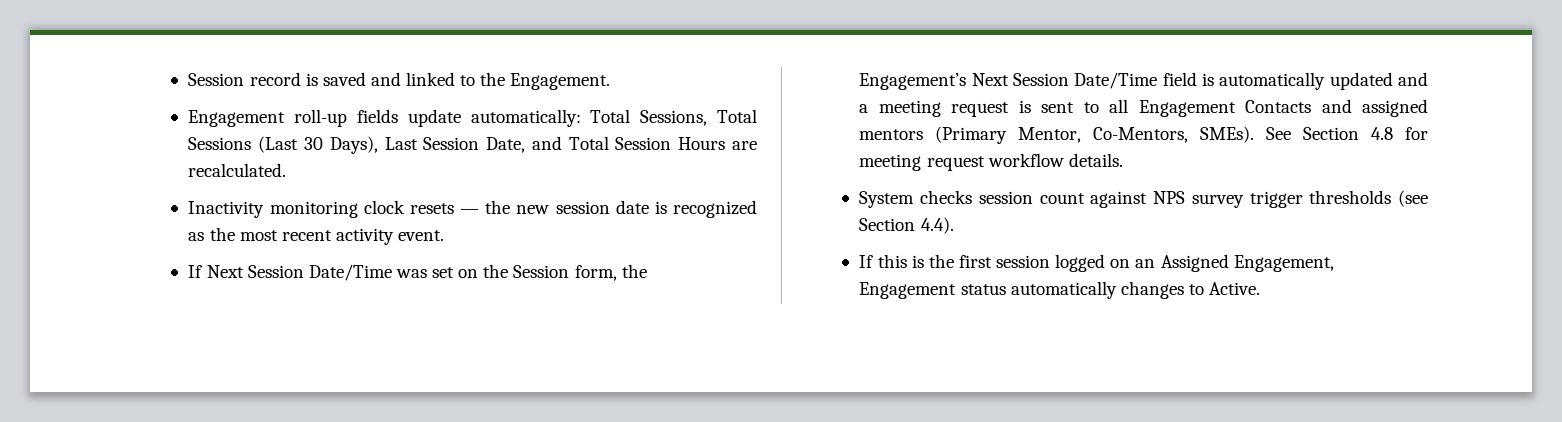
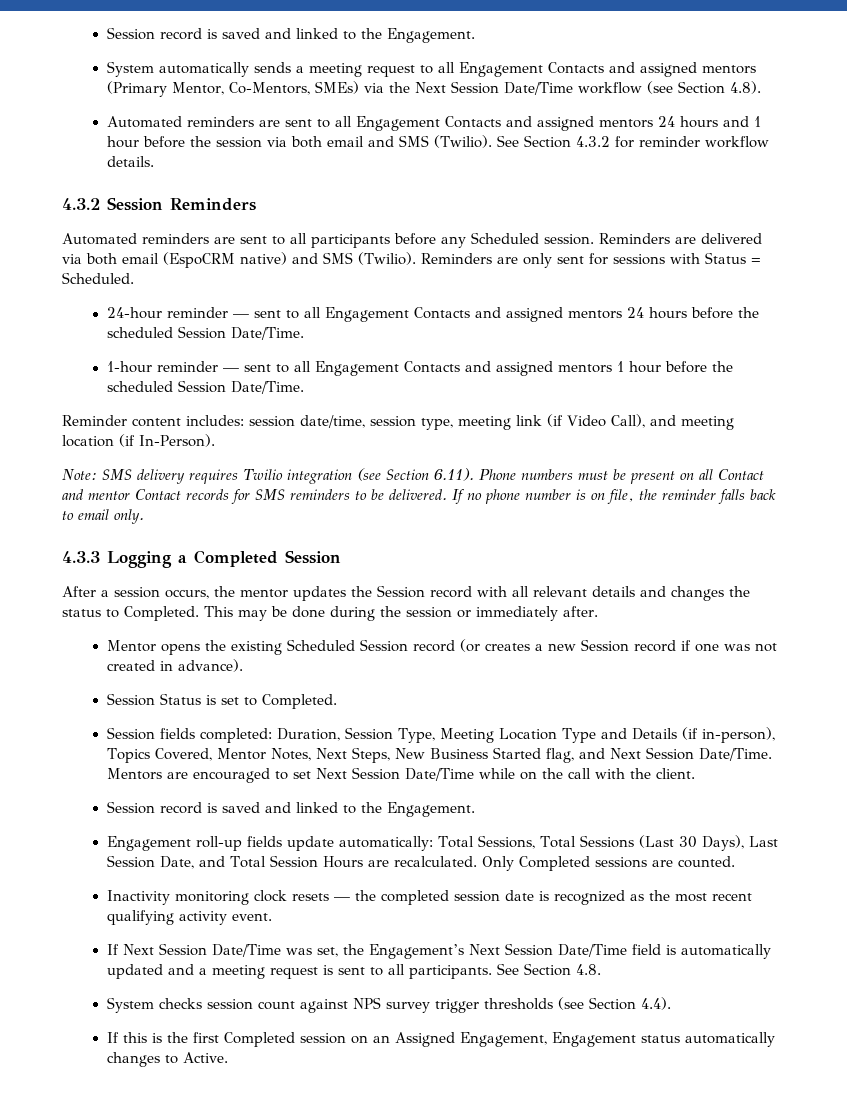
[188,72,611,90] Session record is saved and linked to the Engagement. -> [106,27,475,43] [106,61,756,77] [106,81,761,97] [106,116,761,131] [106,135,769,148] [106,156,154,167] [62,197,256,211] [62,232,762,248] [62,252,761,268] [62,272,134,284] [106,307,759,322] [106,326,304,340] [106,361,733,376] [106,380,304,394] [62,414,734,430] [62,434,215,447] [62,468,764,484] [62,489,776,504] [62,509,144,524] [62,550,341,568] [62,585,750,601] [62,606,598,621] [106,639,777,655] [106,659,243,672] [106,693,337,709] [106,727,775,743] [106,747,772,763] [106,767,695,783] [106,801,475,817] Session record is saved and linked to the Engagement. // System automatically sends a meeting request to all Engagement Contacts and assigned mentors (Primary Mentor, Co-Mentors, SMEs) via the Next Session Date/Time workflow (see Section 4.8). // Automated reminders are sent to all Engagement Contacts and assigned mentors 24 hours and 1 hour before the session via both email and SMS (Twilio). See Section 4.3.2 for reminder workflow details. // 4.3.2 Session Reminders // Automated reminders are sent to all participants before any Scheduled session. Reminders are delivered via both email (EspoCRM native) and SMS (Twilio). Reminders are only sent for sessions with Status = Scheduled. // 24-hour reminder — sent to all Engagement Contacts and assigned mentors 24 hours before the scheduled Session Date/Time. // 1-hour reminder — sent to all Engagement Contacts and assigned mentors 1 hour before the scheduled Session Date/Time. // Reminder content includes: session date/time, session type, meeting link (if Video Call), and meeting location (if In-Person). // Note: SMS delivery requires Twilio integration (see Section 6.11). Phone numbers must be present on all Contact and mentor Contact records for SMS reminders to be delivered. If no phone number is on file, the reminder falls back to email only. // 4.3.3 Logging a Completed Session // After a session occurs, the mentor updates the Session record with all relevant details and changes the status to Completed. This may be done during the session or immediately after. // Mentor opens the existing Scheduled Session record (or creates a new Session record if one was not created in advance). // Session Status is set to Completed. // Session fields completed: Duration, Session Type, Meeting Location Type and Details (if in-person), Topics Covered, Mentor Notes, Next Steps, New Business Started flag, and Next Session Date/Time. Mentors are encouraged to set Next Session Date/Time while on the call with the client. // Session record is saved and linked to the Engagement.
(287, 170) none -> [481,856,735,871] Only Completed sessions are counted.
[516,205,550,214] new -> [380,890,449,905] completed
(332, 235) none -> [106,910,174,925] qualifying
[432,264,617,281] set on the Session form, -> [316,947,338,957] set,
[1138,99,1428,117] [859,126,1429,144] [859,153,1123,171] Engagement Contacts and assigned mentors (Primary Mentor, Co-Mentors, SMEs). See Section 4.8 for meeting request workflow details. -> [408,963,601,979] participants. See Section 4.8.
[996,254,1106,272] session logged -> [223,1032,346,1047] Completed session

